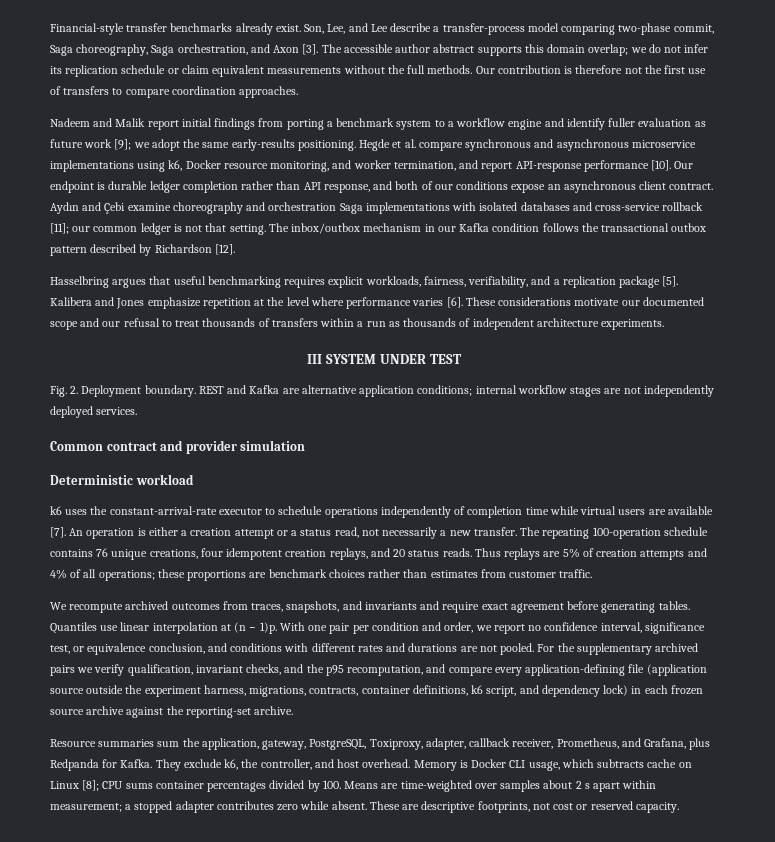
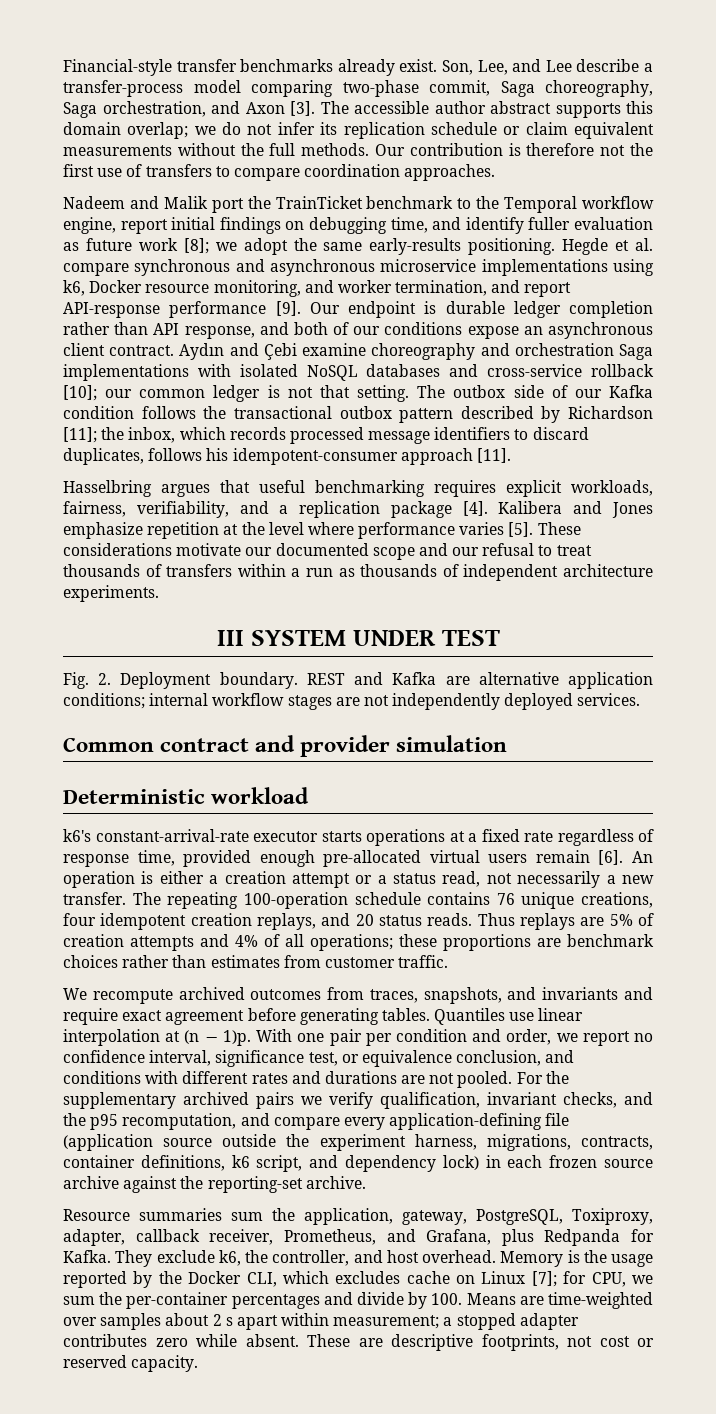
[147,118,543,130] report initial findings from porting a benchmark system to a workflow engine -> [211,196,654,213] [63,217,428,234] port the TrainTicket benchmark to the Temporal workflow engine, report initial findings on debugging time,
[114,139,132,150] [9]; -> [183,238,209,254] [8];
[651,160,672,171] [10]. -> [275,301,301,316] [9].
(518, 206) none -> [306,365,358,381] NoSQL
[50,223,69,234] [11]; -> [63,385,97,401] [10];
[291,223,435,234] inbox/outbox mechanism in -> [453,385,568,398] outbox side of
[214,244,235,255] [12]. -> [63,427,589,444] [63,448,511,465] [11]; the inbox, which records processed message identifiers to discard duplicates, follows his idempotent-consumer approach [11].
[662,276,679,287] [5]. -> [462,501,488,516] [4].
[446,297,463,308] [6]. -> [508,522,534,537] [5].
[50,506,713,518] [50,527,66,538] k6 uses the constant-arrival-rate executor to schedule operations independently of completion time while virtual users are available [7]. -> [63,829,654,846] [63,850,624,867] k6's constant-arrival-rate executor starts operations at a fixed rate regardless of response time, provided enough pre-allocated virtual users remain [6].
[471,759,692,771] [50,780,305,792] Docker CLI usage, which subtracts cache on Linux [8]; CPU sums container percentages divided -> [583,1250,653,1267] [63,1271,653,1288] [63,1292,404,1309] the usage reported by the Docker CLI, which excludes cache on Linux [7]; for CPU, we sum the per-container percentages and divide

